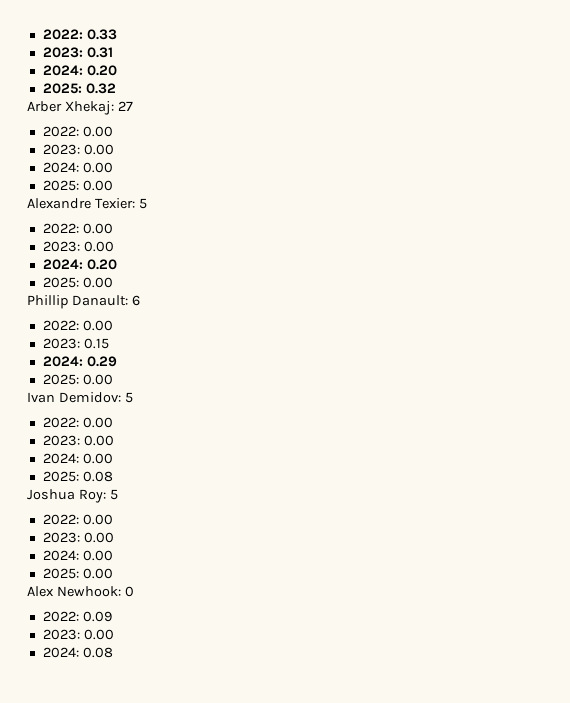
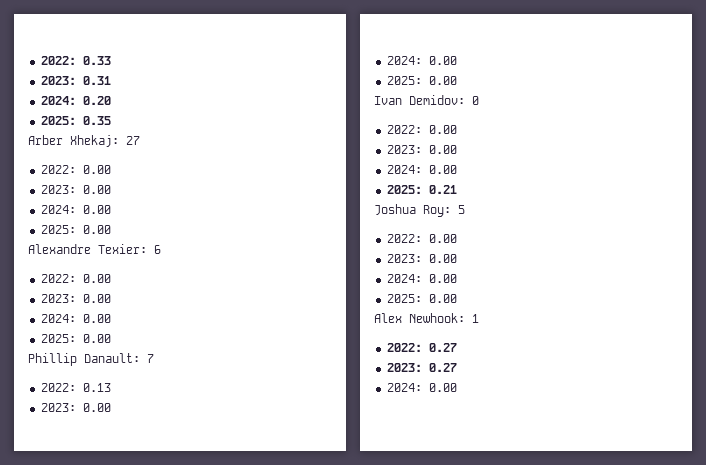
[85,83,116,94] 0.32 -> [82,116,111,125] 0.35
[138,198,147,209] [42,223,113,234] [42,241,114,252] [42,259,117,270] [42,277,113,288] [27,295,140,309] [42,320,113,331] [42,338,109,349] [42,356,117,367] [42,374,113,385] [27,392,133,403] [42,417,113,428] [42,435,114,446] [42,453,113,464] [42,471,113,482] 5 // 2022: 0.00 // 2023: 0.00 // 2024: 0.20 // 2025: 0.00 // Phillip Danault: 6 // 2022: 0.00 // 2023: 0.15 // 2024: 0.29 // 2025: 0.00 // Ivan Demidov: 5 // 2022: 0.00 // 2023: 0.00 // 2024: 0.00 // 2025: 0.08 -> [154,245,161,254] [40,274,111,283] [40,294,111,303] [40,314,111,323] [40,334,111,343] [28,353,154,366] [40,383,111,392] [40,403,111,412] [386,56,457,65] [386,76,457,85] [374,95,479,105] [386,125,457,134] [386,145,457,154] [386,165,457,174] [386,185,457,194] 6 // 2022: 0.00 // 2023: 0.00 // 2024: 0.00 // 2025: 0.00 // Phillip Danault: 7 // 2022: 0.13 // 2023: 0.00 // 2024: 0.00 // 2025: 0.00 // Ivan Demidov: 0 // 2022: 0.00 // 2023: 0.00 // 2024: 0.00 // 2025: 0.21
[124,586,134,597] [42,611,112,622] [42,629,114,640] [42,647,113,658] 0 // 2022: 0.09 // 2023: 0.00 // 2024: 0.08 -> [472,314,479,323] [386,343,457,352] [386,363,457,372] [386,383,457,392] 1 // 2022: 0.27 // 2023: 0.27 // 2024: 0.00

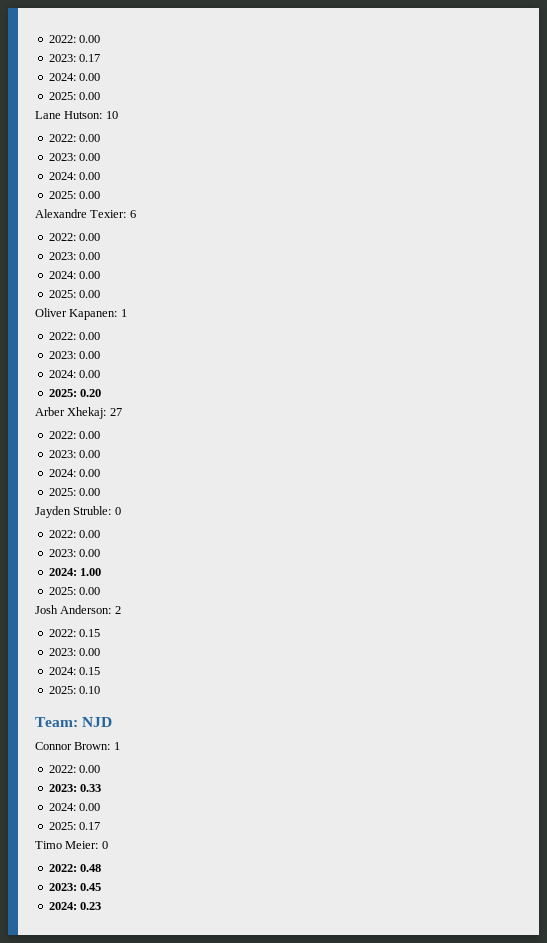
[40,56,111,65] [40,76,111,85] [40,96,111,105] [40,116,111,125] [28,135,140,147] 2022: 0.33 // 2023: 0.31 // 2024: 0.20 // 2025: 0.35 // Arber Xhekaj: 27 -> [48,35,101,43] [48,54,101,62] [48,73,101,81] [48,92,101,100] [35,111,118,119] 2022: 0.00 // 2023: 0.17 // 2024: 0.00 // 2025: 0.00 // Lane Hutson: 10
[28,353,154,366] [40,383,111,392] [40,403,111,412] [386,56,457,65] [386,76,457,85] [374,95,479,105] [386,125,457,134] [386,145,457,154] [386,165,457,174] [386,185,457,194] [374,204,465,217] [386,234,457,243] [386,254,457,263] [386,274,457,283] [386,294,457,303] [374,313,479,323] [386,343,457,352] [386,363,457,372] [386,383,457,392] Phillip Danault: 7 // 2022: 0.13 // 2023: 0.00 // 2024: 0.00 // 2025: 0.00 // Ivan Demidov: 0 // 2022: 0.00 // 2023: 0.00 // 2024: 0.00 // 2025: 0.21 // Joshua Roy: 5 // 2022: 0.00 // 2023: 0.00 // 2024: 0.00 // 2025: 0.00 // Alex Newhook: 1 // 2022: 0.27 // 2023: 0.27 // 2024: 0.00 -> [35,308,127,320] [48,332,101,340] [48,351,101,359] [48,370,101,378] [48,389,102,397] [35,407,122,419] [48,431,101,439] [48,450,101,458] [48,469,101,477] [48,488,101,496] [35,506,121,518] [48,530,101,538] [48,549,101,557] [48,568,102,576] [48,587,101,595] [35,605,121,614] [48,629,101,637] [48,648,101,656] [48,667,101,675] [48,686,101,694] [35,717,113,727] [35,742,120,750] [48,765,101,773] [48,784,102,792] [48,803,101,811] [48,822,101,830] [35,841,108,849] [48,864,102,872] [48,883,102,891] [48,902,102,910] Oliver Kapanen: 1 // 2022: 0.00 // 2023: 0.00 // 2024: 0.00 // 2025: 0.20 // Arber Xhekaj: 27 // 2022: 0.00 // 2023: 0.00 // 2024: 0.00 // 2025: 0.00 // Jayden Struble: 0 // 2022: 0.00 // 2023: 0.00 // 2024: 1.00 // 2025: 0.00 // Josh Anderson: 2 // 2022: 0.15 // 2023: 0.00 // 2024: 0.15 // 2025: 0.10 // Team: NJD // Connor Brown: 1 // 2022: 0.00 // 2023: 0.33 // 2024: 0.00 // 2025: 0.17 // Timo Meier: 0 // 2022: 0.48 // 2023: 0.45 // 2024: 0.23

